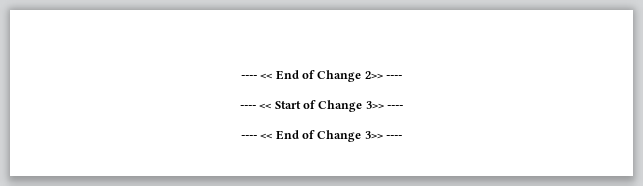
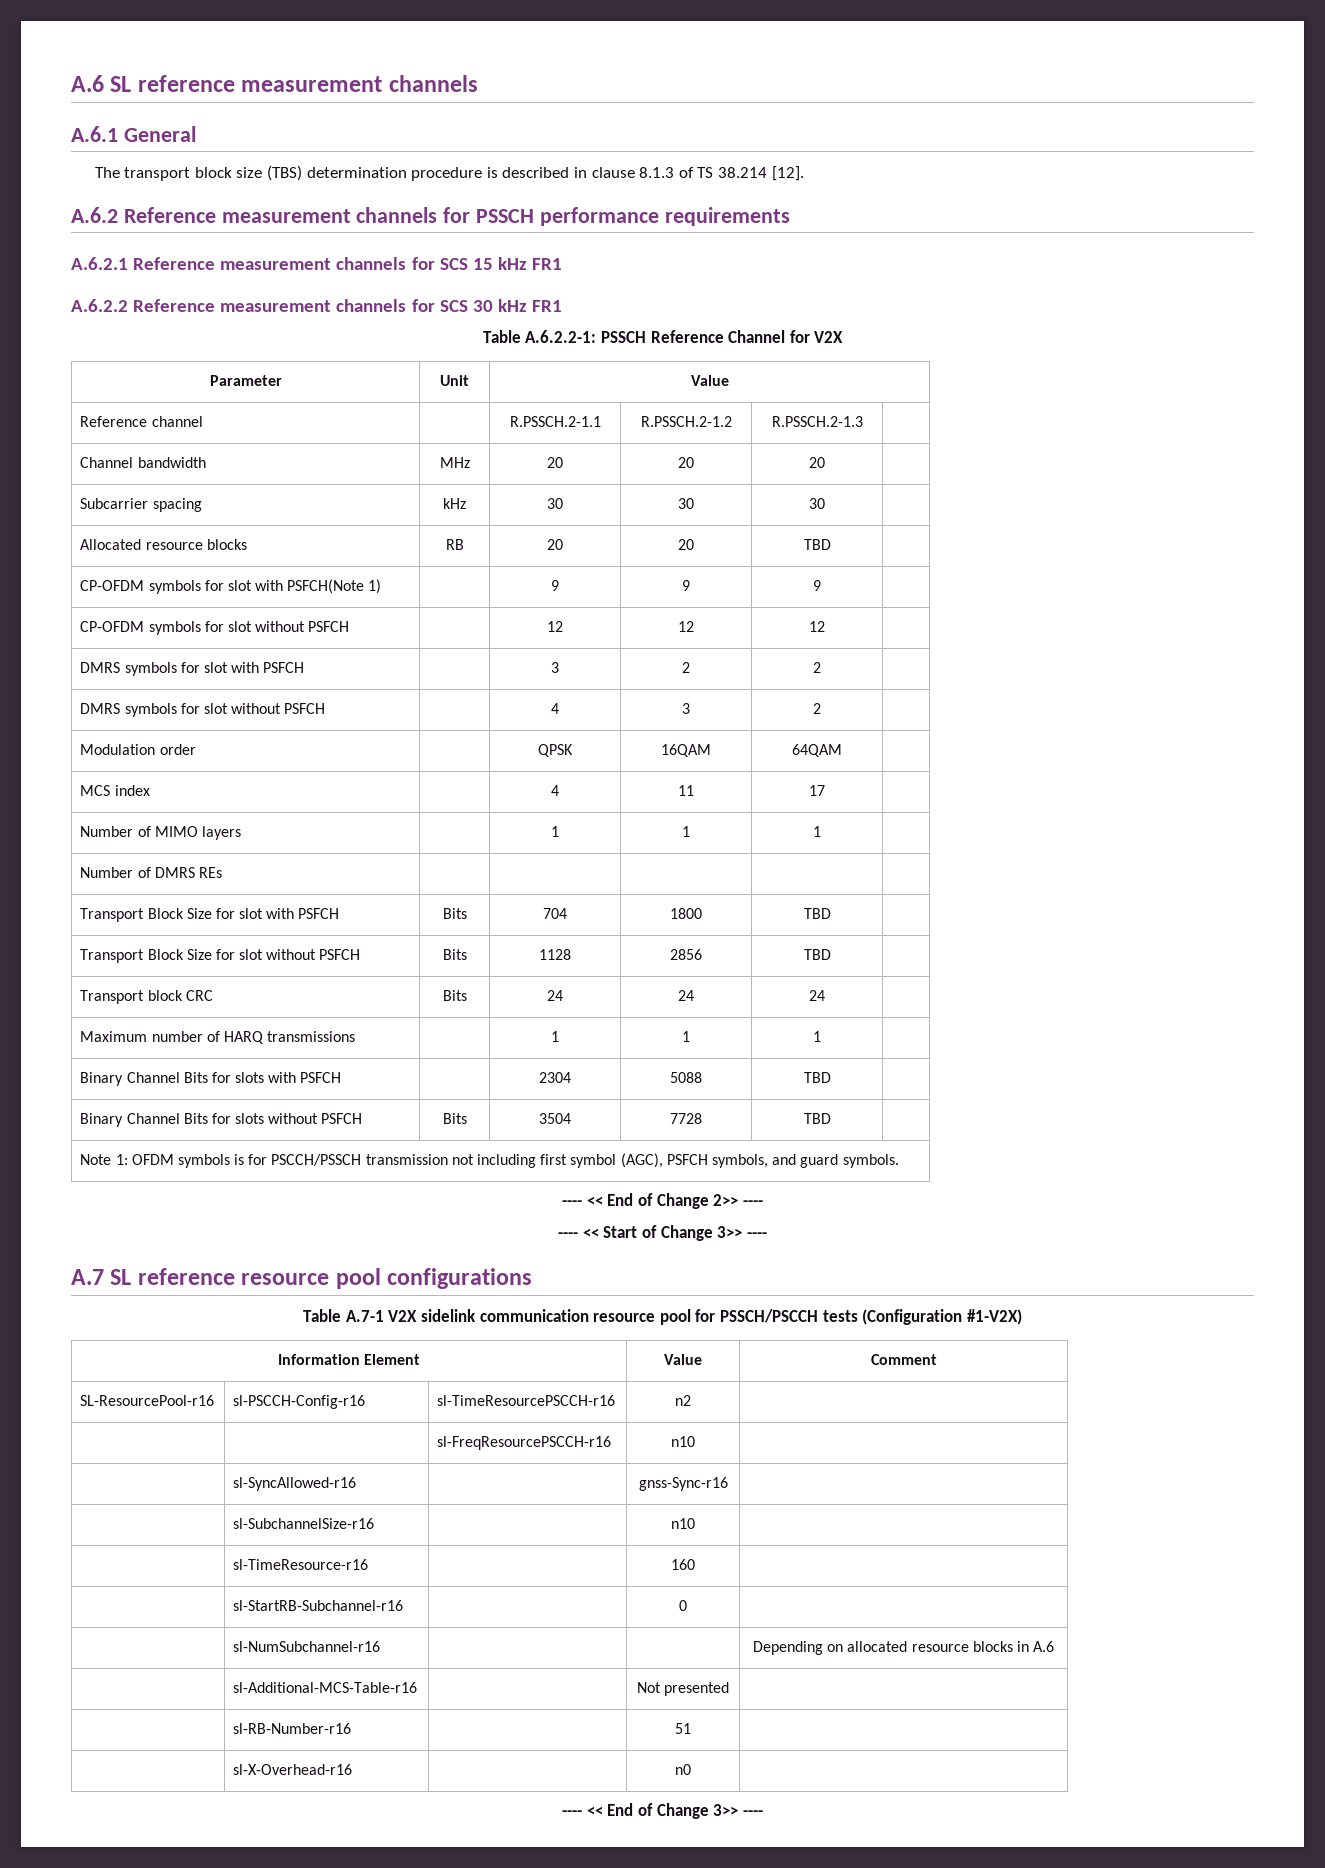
(240, 77) none -> [71,75,478,92] [71,126,196,142] [94,165,804,181] [71,207,790,226] [71,257,563,270] [71,299,563,312] [482,330,844,343] [209,375,282,386] [440,375,469,386] [690,375,729,386] [80,416,203,427] [509,416,601,427] [640,416,732,427] [771,416,863,427] [80,457,206,468] [439,457,470,468] [547,457,563,468] [678,457,694,468] [809,457,825,468] [80,498,202,512] [443,498,466,509] [547,498,563,509] [678,498,694,509] [809,498,825,509] [80,539,247,550] [445,539,464,550] [547,539,563,550] [678,539,694,550] [803,539,831,550] [80,579,382,594] [551,580,559,591] [682,580,690,591] [813,580,821,591] [80,621,350,635] [547,621,563,632] [678,621,694,632] [809,621,825,632] [80,662,305,676] [551,662,559,673] [682,662,690,673] [813,662,821,673] [80,703,326,717] [551,703,559,714] [682,703,690,714] [813,703,821,714] [80,744,196,755] [538,744,573,757] [661,744,711,757] [792,744,842,757] [80,785,150,796] [551,785,559,796] [678,785,694,796] [809,785,825,796] [80,826,241,840] [551,826,559,837] [682,826,690,837] [813,826,821,837] [80,867,222,878] [80,908,340,922] [442,908,467,919] [543,908,567,919] [670,908,702,919] [803,908,831,919] [80,949,361,963] [442,949,467,960] [539,949,571,960] [670,949,702,960] [803,949,831,960] [80,990,213,1004] [442,990,467,1001] [547,990,563,1001] [678,990,694,1001] [809,990,825,1001] [80,1031,356,1044] [551,1031,559,1042] [682,1031,690,1042] [813,1031,821,1042] [80,1072,342,1086] [539,1072,571,1083] [670,1072,702,1083] [803,1072,831,1083] [80,1113,363,1127] [442,1113,467,1124] [539,1113,571,1124] [670,1113,702,1124] [803,1113,831,1124] [80,1153,899,1168] A.6 SL reference measurement channels // A.6.1 General // The transport block size (TBS) determination procedure is described in clause 8.1.3 of TS 38.214 [12]. // A.6.2 Reference measurement channels for PSSCH performance requirements // A.6.2.1 Reference measurement channels for SCS 15 kHz FR1 // A.6.2.2 Reference measurement channels for SCS 30 kHz FR1 // Table A.6.2.2-1: PSSCH Reference Channel for V2X // Parameter | Unit | Value // Reference channel | | R.PSSCH.2-1.1 | R.PSSCH.2-1.2 | R.PSSCH.2-1.3 | // Channel bandwidth | MHz | 20 | 20 | 20 | // Subcarrier spacing | kHz | 30 | 30 | 30 | // Allocated resource blocks | RB | 20 | 20 | TBD | // CP-OFDM symbols for slot with PSFCH(Note 1) | | 9 | 9 | 9 | // CP-OFDM symbols for slot without PSFCH | | 12 | 12 | 12 | // DMRS symbols for slot with PSFCH | | 3 | 2 | 2 | // DMRS symbols for slot without PSFCH | | 4 | 3 | 2 | // Modulation order | | QPSK | 16QAM | 64QAM | // MCS index | | 4 | 11 | 17 | // Number of MIMO layers | | 1 | 1 | 1 | // Number of DMRS REs | | | | | // Transport Block Size for slot with PSFCH | Bits | 704 | 1800 | TBD | // Transport Block Size for slot without PSFCH | Bits | 1128 | 2856 | TBD | // Transport block CRC | Bits | 24 | 24 | 24 | // Maximum number of HARQ transmissions | | 1 | 1 | 1 | // Binary Channel Bits for slots with PSFCH | | 2304 | 5088 | TBD | // Binary Channel Bits for slots without PSFCH | Bits | 3504 | 7728 | TBD | // Note 1: OFDM symbols is for PSCCH/PSSCH transmission not including first symbol (AGC), PSFCH symbols, and guard symbols. //
(404, 107) none -> [71,1268,533,1289] [303,1309,1022,1325] [277,1354,421,1365] [664,1354,702,1365] [870,1354,937,1365] [80,1395,215,1406] [233,1395,366,1409] [437,1395,616,1406] [675,1395,691,1406] [437,1436,612,1450] [671,1436,695,1447] [233,1477,357,1491] [638,1477,728,1491] [233,1518,375,1529] [671,1518,695,1529] [233,1559,369,1570] [671,1559,695,1570] [233,1600,404,1611] [679,1600,687,1611] [233,1641,381,1652] [752,1641,1055,1655] [233,1682,418,1693] [636,1682,730,1696] [233,1723,352,1734] [675,1723,691,1734] [233,1764,353,1775] [675,1764,691,1775] // A.7 SL reference resource pool configurations // Table A.7-1 V2X sidelink communication resource pool for PSSCH/PSCCH tests (Configuration #1-V2X) // Information Element | Value | Comment // SL-ResourcePool-r16 | sl-PSCCH-Config-r16 | sl-TimeResourcePSCCH-r16 | n2 | // | | sl-FreqResourcePSCCH-r16 | n10 | // | sl-SyncAllowed-r16 | | gnss-Sync-r16 | // | sl-SubchannelSize-r16 | | n10 | // | sl-TimeResource-r16 | | 160 | // | sl-StartRB-Subchannel-r16 | | 0 | // | sl-NumSubchannel-r16 | | | Depending on allocated resource blocks in A.6 // | sl-Additional-MCS-Table-r16 | | Not presented | // | sl-RB-Number-r16 | | 51 | // | sl-X-Overhead-r16 | | n0 |

